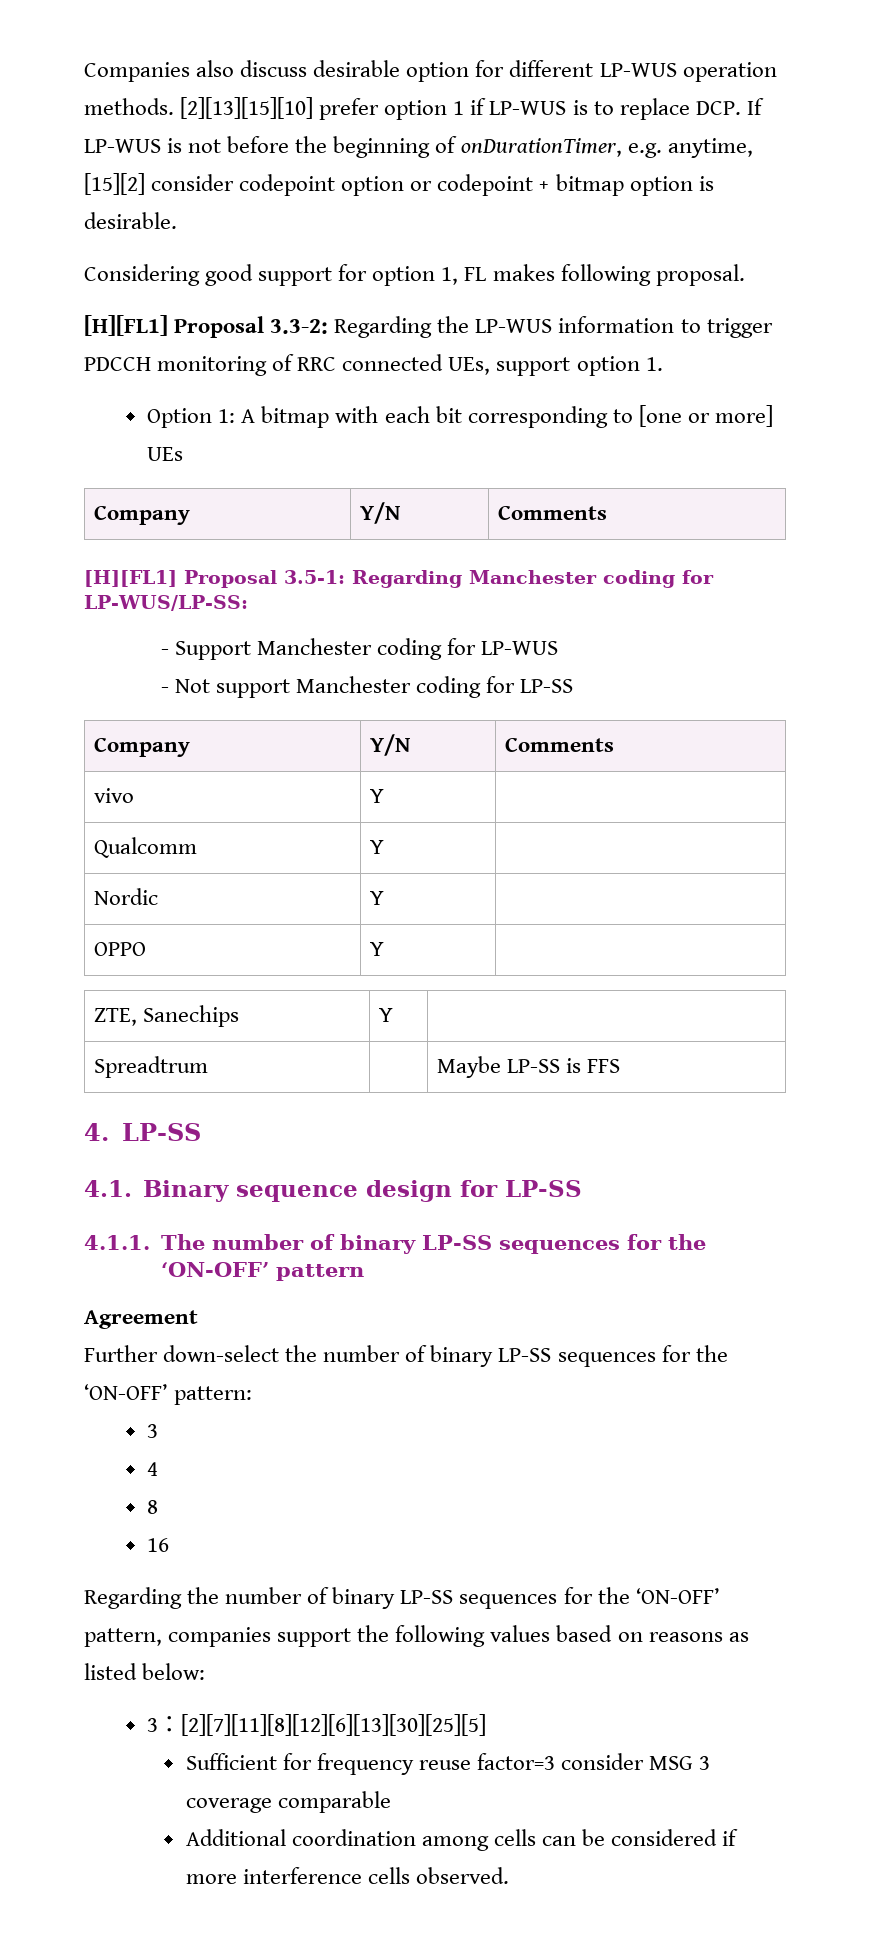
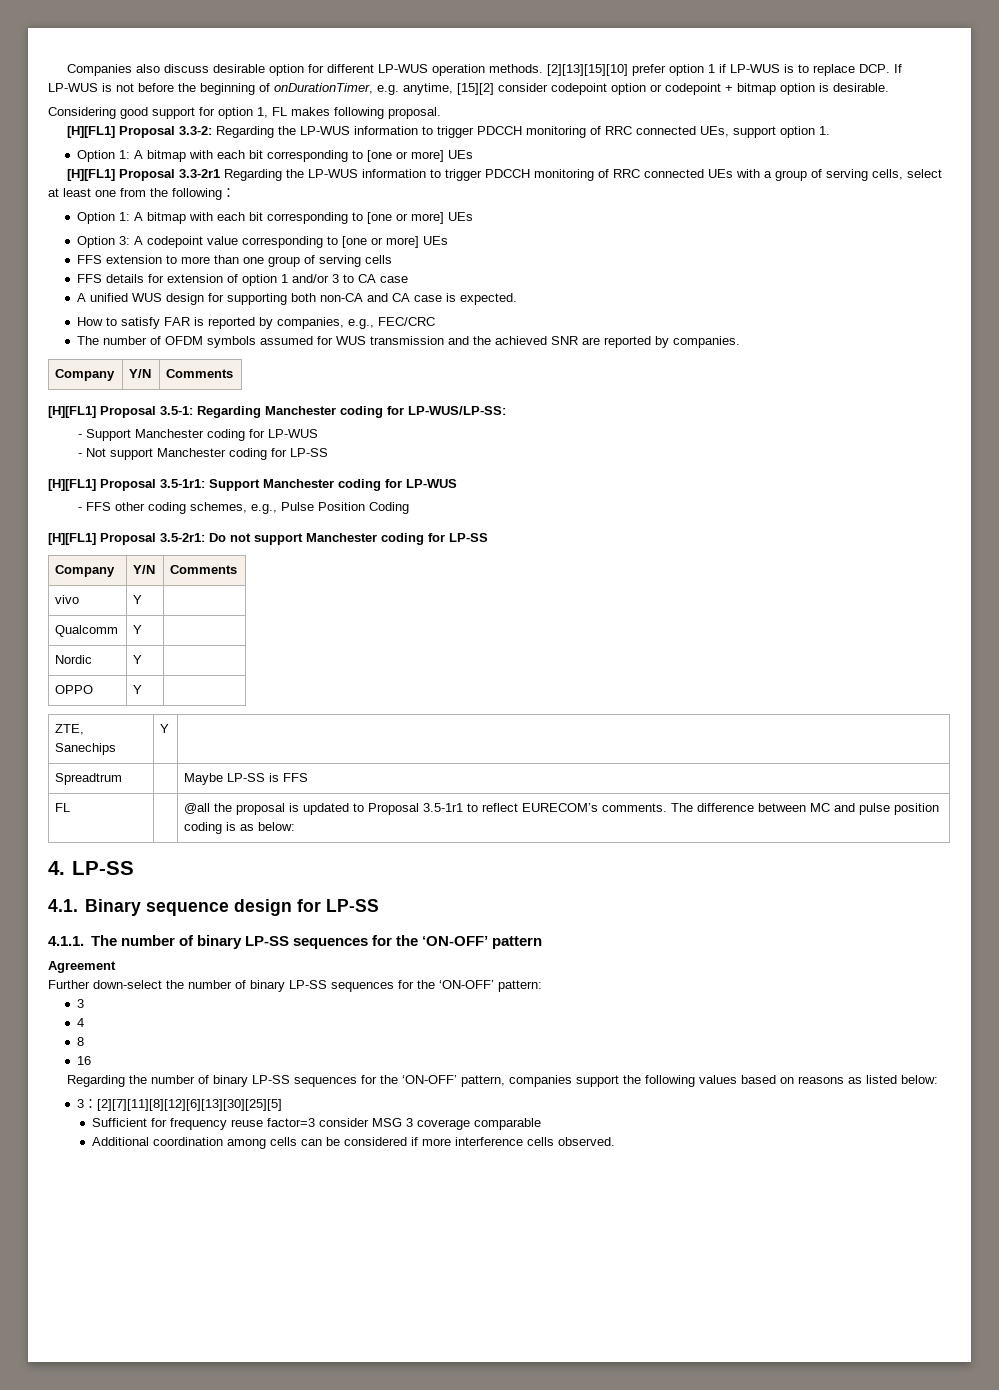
(184, 454) none -> [67,169,943,181] [48,188,235,200] [77,212,474,224] [77,236,449,248] [77,255,393,267] [77,274,409,286] [77,293,518,305] [77,317,436,329] [77,336,741,348] // [H][FL1] Proposal 3.3-2r1 Regarding the LP-WUS information to trigger PDCCH monitoring of RRC connected UEs with a group of serving cells, select at least one from the following： // Option 1: A bitmap with each bit corresponding to [one or more] UEs // Option 3: A codepoint value corresponding to [one or more] UEs // FFS extension to more than one group of serving cells // FFS details for extension of option 1 and/or 3 to CA case // A unified WUS design for supporting both non-CA and CA case is expected. // How to satisfy FAR is reported by companies, e.g., FEC/CRC // The number of OFDM symbols assumed for WUS transmission and the achieved SNR are reported by companies.
(574, 686) none -> [48,479,457,491] [77,502,409,514] [48,533,488,545] // [H][FL1] Proposal 3.5-1r1: Support Manchester coding for LP-WUS // - FFS other coding schemes, e.g., Pulse Position Coding // [H][FL1] Proposal 3.5-2r1: Do not support Manchester coding for LP-SS
(620, 1066) none -> [55,803,71,812] [184,803,940,815] [184,822,296,834] // FL | | @all the proposal is updated to Proposal 3.5-1r1 to reflect EURECOM’s comments. The difference between MC and pulse position coding is as below:

